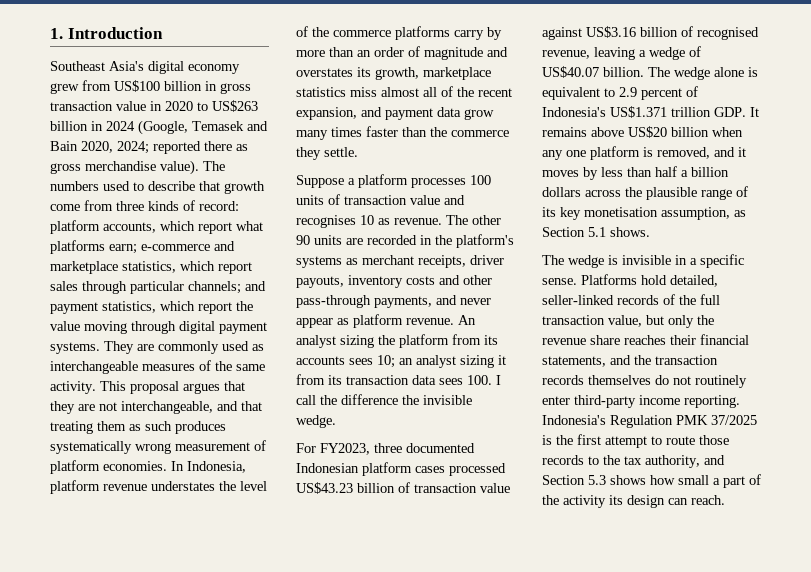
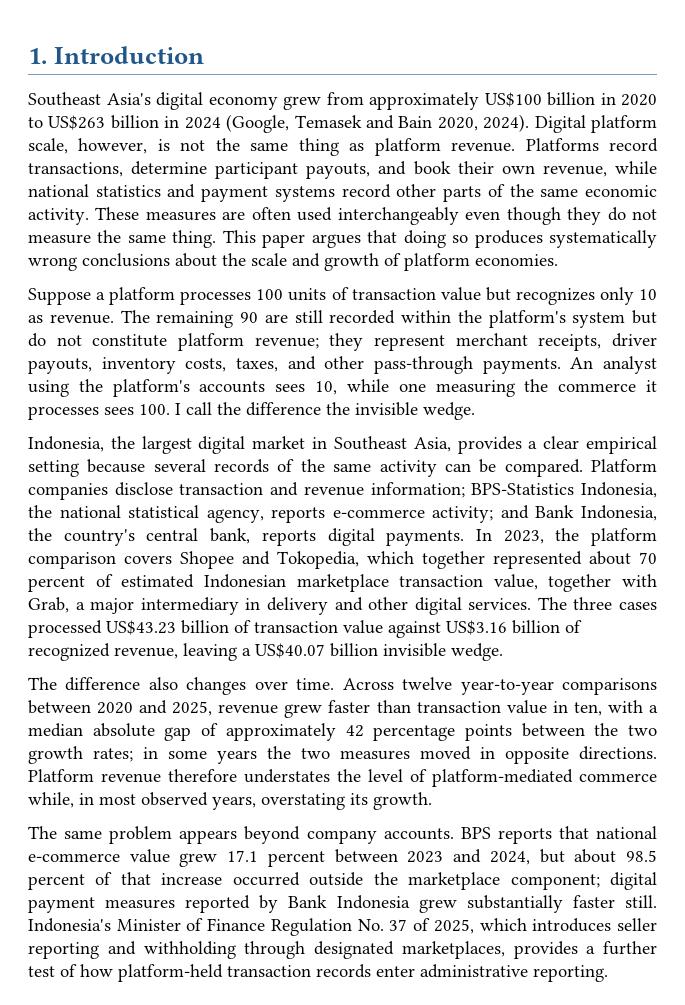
(111, 85) none -> [369,92,479,110] approximately
[220,83,251,94] [50,101,162,111] gross transaction value in -> (616, 99) none
[117,141,248,154] [50,160,225,175] [50,181,265,194] [50,200,239,211] [50,220,263,234] [50,240,235,254] [50,261,252,274] [50,281,266,294] [50,301,253,314] [50,321,267,334] [50,341,264,354] [50,360,265,374] [50,381,245,394] [50,401,262,414] [50,421,226,434] [50,440,266,454] [50,460,246,474] [50,480,267,494] [296,26,502,40] [296,46,508,60] [296,67,491,80] [296,86,512,97] [296,107,494,120] [296,126,509,140] [296,147,358,160] 2024; reported there as gross merchandise value). The numbers used to describe that growth come from three kinds of record: platform accounts, which report what platforms earn; e-commerce and marketplace statistics, which report sales through particular channels; and payment statistics, which report the value moving through digital payment systems. They are commonly used as interchangeable measures of the same activity. This proposal argues that they are not interchangeable, and that treating them as such produces systematically wrong measurement of platform economies. In Indonesia, platform revenue understates the level of the commerce platforms carry by more than an order of magnitude and overstates its growth, marketplace statistics miss almost all of the recent expansion, and payment data grow many times faster than the commerce they settle. -> [483,114,658,133] [28,138,658,156] [28,161,657,179] [28,184,658,202] [28,207,658,225] [28,230,657,248] [28,253,558,271] 2024). Digital platform scale, however, is not the same thing as platform revenue. Platforms record transactions, determine participant payouts, and book their own revenue, while national statistics and payment systems record other parts of the same economic activity. These measures are often used interchangeably even though they do not measure the same thing. This paper argues that doing so produces systematically wrong conclusions about the scale and growth of platform economies.
[444,195,465,205] [296,215,356,228] and recognises -> [485,287,634,305] but recognizes only
[472,215,501,225] [296,234,514,248] [296,256,358,268] other 90 units are recorded in the platform's systems as -> [156,310,657,328] [28,333,445,351] remaining 90 are still recorded within the platform's system but do not constitute platform revenue; they represent
[406,276,435,285] costs -> [185,358,278,372] costs, taxes,
[374,295,491,308] [296,314,476,328] [296,334,498,348] [296,355,506,368] [296,374,436,385] payments, and never appear as platform revenue. An analyst sizing the platform from its accounts sees 10; an analyst sizing it from its transaction data -> [482,356,657,374] [28,379,657,397] [28,406,99,420] payments. An analyst using the platform's accounts sees 10, while one measuring the commerce it processes
[296,443,475,455] [296,462,412,476] For FY2023, three documented Indonesian platform -> [28,436,657,454] [28,459,658,477] [28,482,657,500] [28,505,657,523] [28,528,657,546] [28,551,657,569] [28,574,657,592] [28,597,613,615] Indonesia, the largest digital market in Southeast Asia, provides a clear empirical setting because several records of the same activity can be compared. Platform companies disclose transaction and revenue information; BPS-Statistics Indonesia, the national statistical agency, reports e-commerce activity; and Bank Indonesia, the country's central bank, reports digital payments. In 2023, the platform comparison covers Shopee and Tokopedia, which together represented about 70 percent of estimated Indonesian marketplace transaction value, together with Grab, a major intermediary in delivery and other digital services. The three
[697,27,759,40] recognised -> [28,643,110,661] recognized
[649,46,701,60] [542,66,758,80] [542,86,698,100] [542,106,759,118] [542,126,743,138] [542,146,746,160] [542,166,729,180] [542,186,748,200] [542,207,746,220] [542,227,650,237] [542,254,744,268] [542,274,718,287] [542,294,720,305] [542,315,714,328] [542,334,749,345] [542,355,718,367] [542,375,747,388] [542,395,740,408] [542,415,757,428] [542,434,729,448] [542,455,725,468] [542,474,761,488] [542,495,725,508] wedge of US$40.07 billion. The wedge alone is equivalent to 2.9 percent of Indonesia's US$1.371 trillion GDP. It remains above US$20 billion when any one platform is removed, and it moves by less than half a billion dollars across the plausible range of its key monetisation assumption, as Section 5.1 shows. // The wedge is invisible in a specific sense. Platforms hold detailed, seller-linked records of the full transaction value, but only the revenue share reaches their financial statements, and the transaction records themselves do not routinely enter third-party income reporting. Indonesia's Regulation PMK 37/2025 is the first attempt to route those records to the tax authority, and Section 5.3 shows how small a part of the activity its design can reach. -> [255,643,503,661] [28,677,658,695] [28,700,659,718] [28,723,657,741] [28,746,657,764] [28,769,657,787] [28,792,432,810] [28,826,658,844] [28,849,658,867] [28,872,658,890] [28,895,657,913] [28,918,658,936] [28,941,657,959] [28,964,608,982] US$40.07 billion invisible wedge. // The difference also changes over time. Across twelve year-to-year comparisons between 2020 and 2025, revenue grew faster than transaction value in ten, with a median absolute gap of approximately 42 percentage points between the two growth rates; in some years the two measures moved in opposite directions. Platform revenue therefore understates the level of platform-mediated commerce while, in most observed years, overstating its growth. // The same problem appears beyond company accounts. BPS reports that national e-commerce value grew 17.1 percent between 2023 and 2024, but about 98.5 percent of that increase occurred outside the marketplace component; digital payment measures reported by Bank Indonesia grew substantially faster still. Indonesia's Minister of Finance Regulation No. 37 of 2025, which introduces seller reporting and withholding through designated marketplaces, provides a further test of how platform-held transaction records enter administrative reporting.

